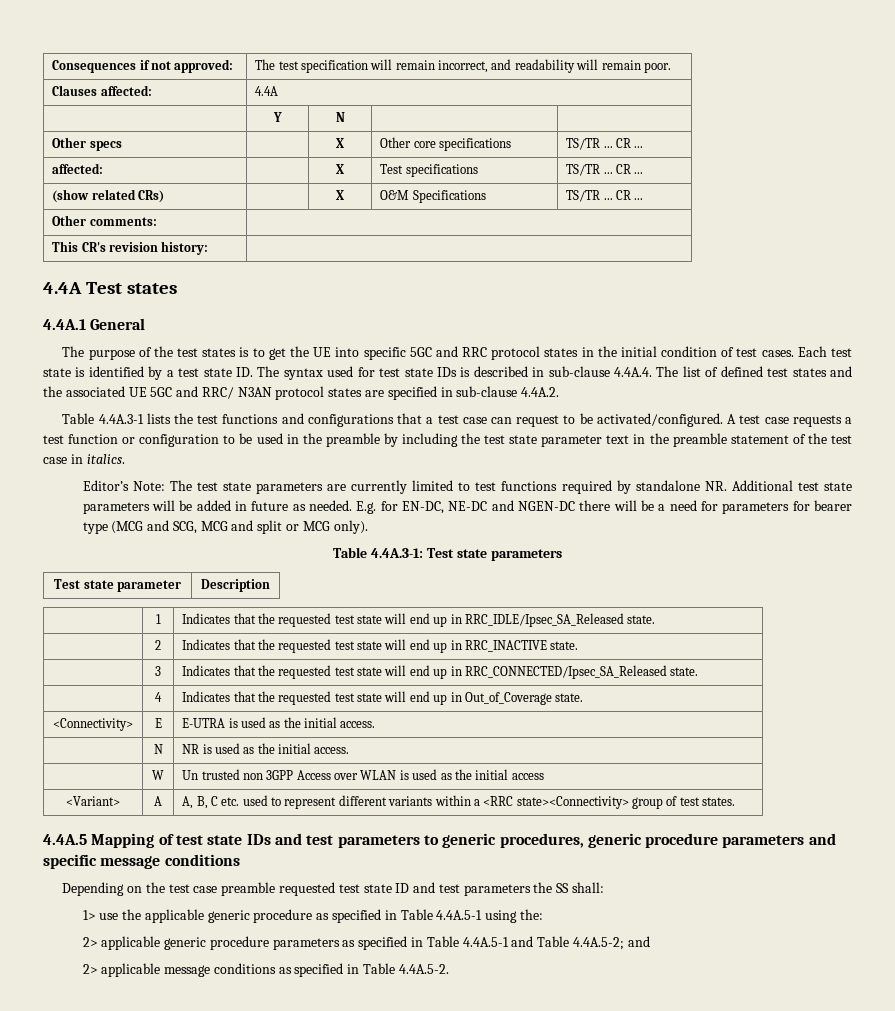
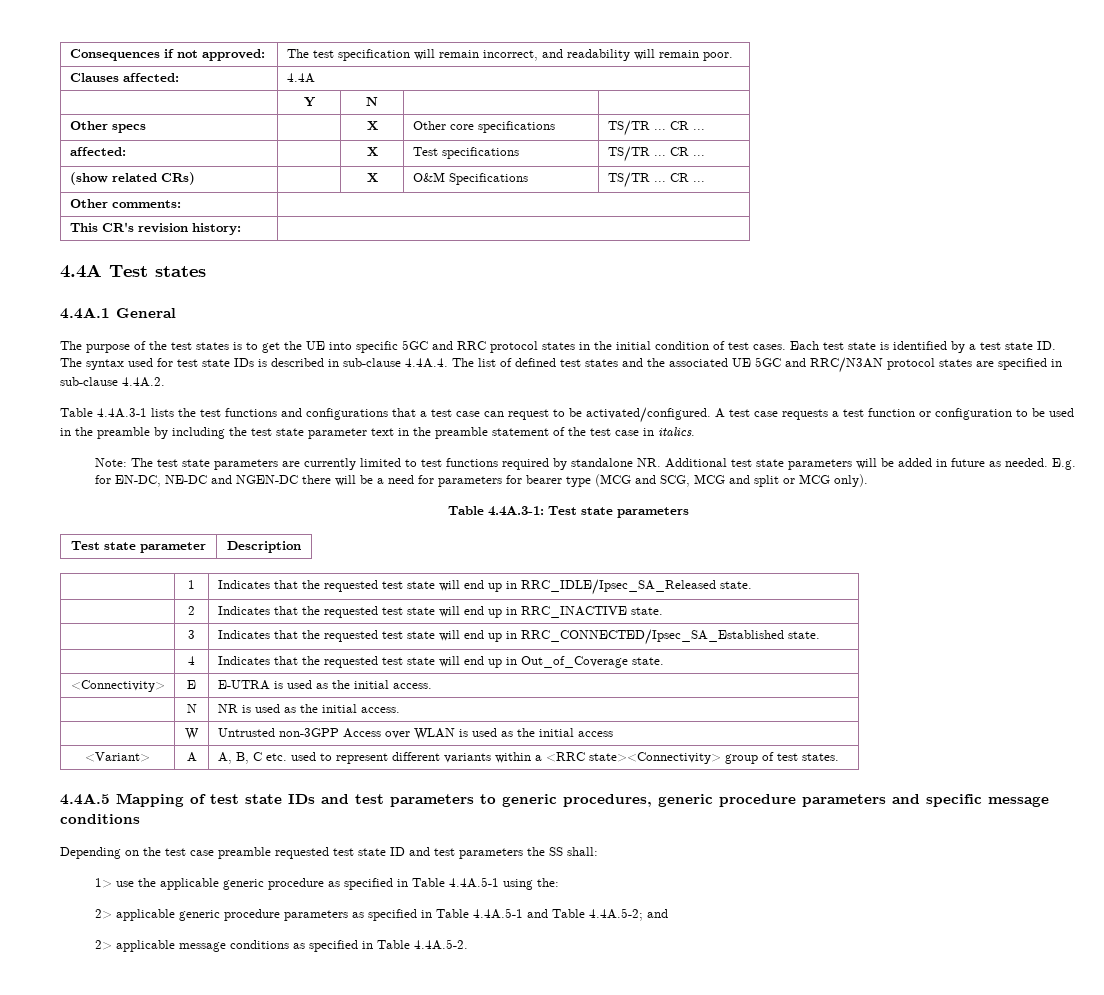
[201,387,272,399] RRC/ N3AN -> [810,357,883,373] RRC/N3AN
[82,480,129,491] Editor’s -> (695, 431) none
[464,665,667,679] RRC_CONNECTED/Ipsec_SA_Released -> [520,629,784,645] RRC_CONNECTED/Ipsec_SA_Established
[182,769,294,780] Un trusted non 3GPP -> [217,728,339,737] Untrusted non-3GPP

